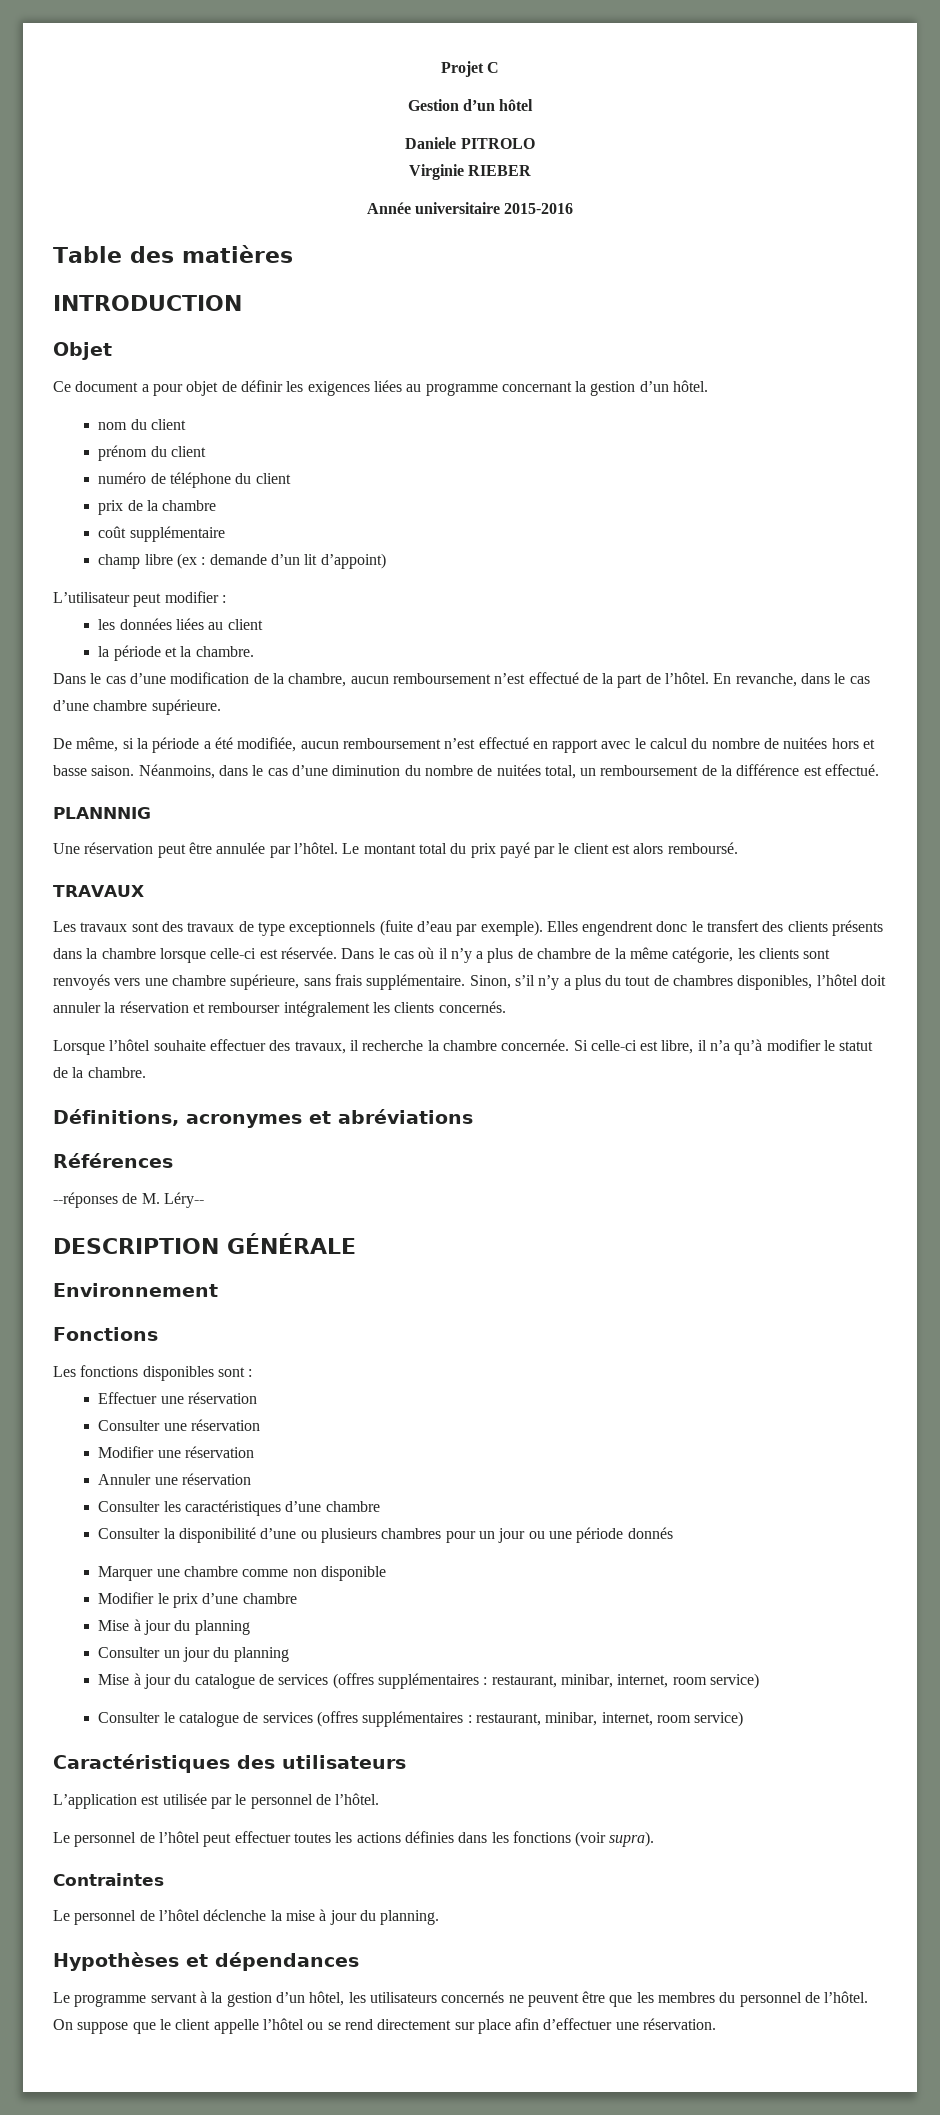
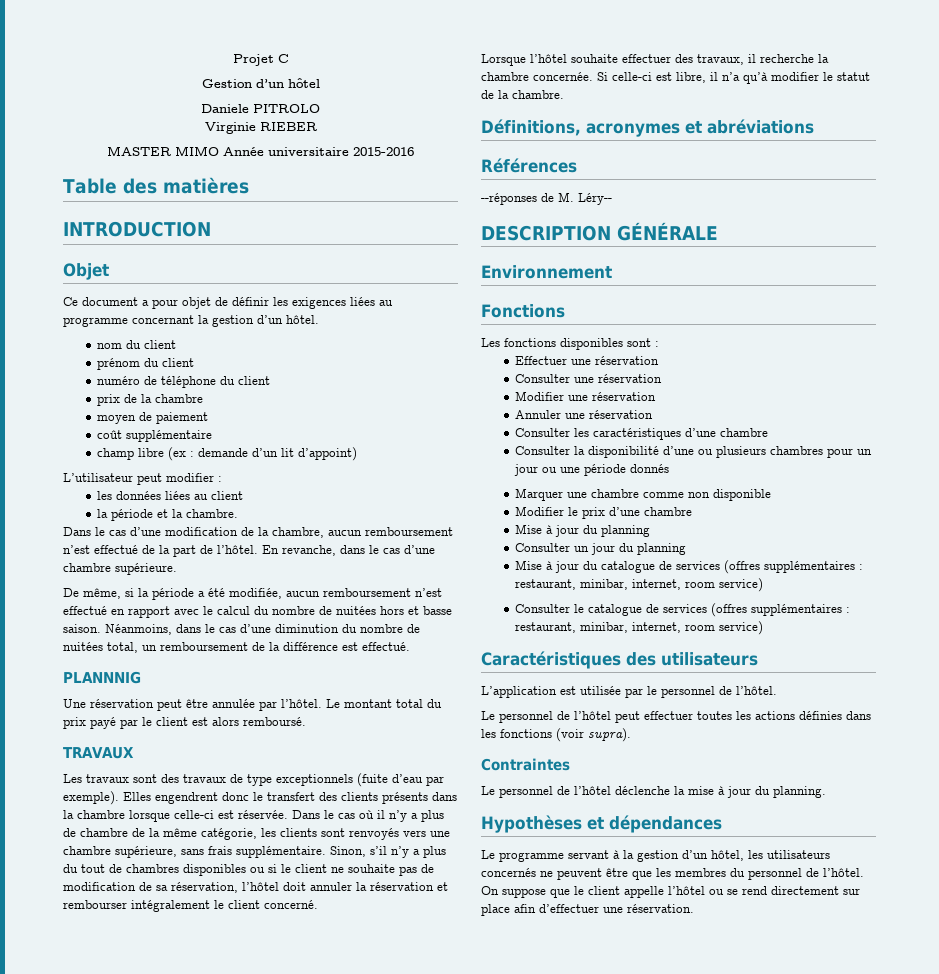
(532, 170) none -> [107,146,219,156] MASTER MIMO
(217, 505) none -> [97,412,209,424] // moyen de paiement
[737,975,813,990] disponibles, -> [183,864,434,876] [63,882,238,893] disponibles ou si le client ne souhaite pas de modification de sa réservation,
[372,1001,506,1013] les clients concernés. -> [214,900,318,909] le client concerné.

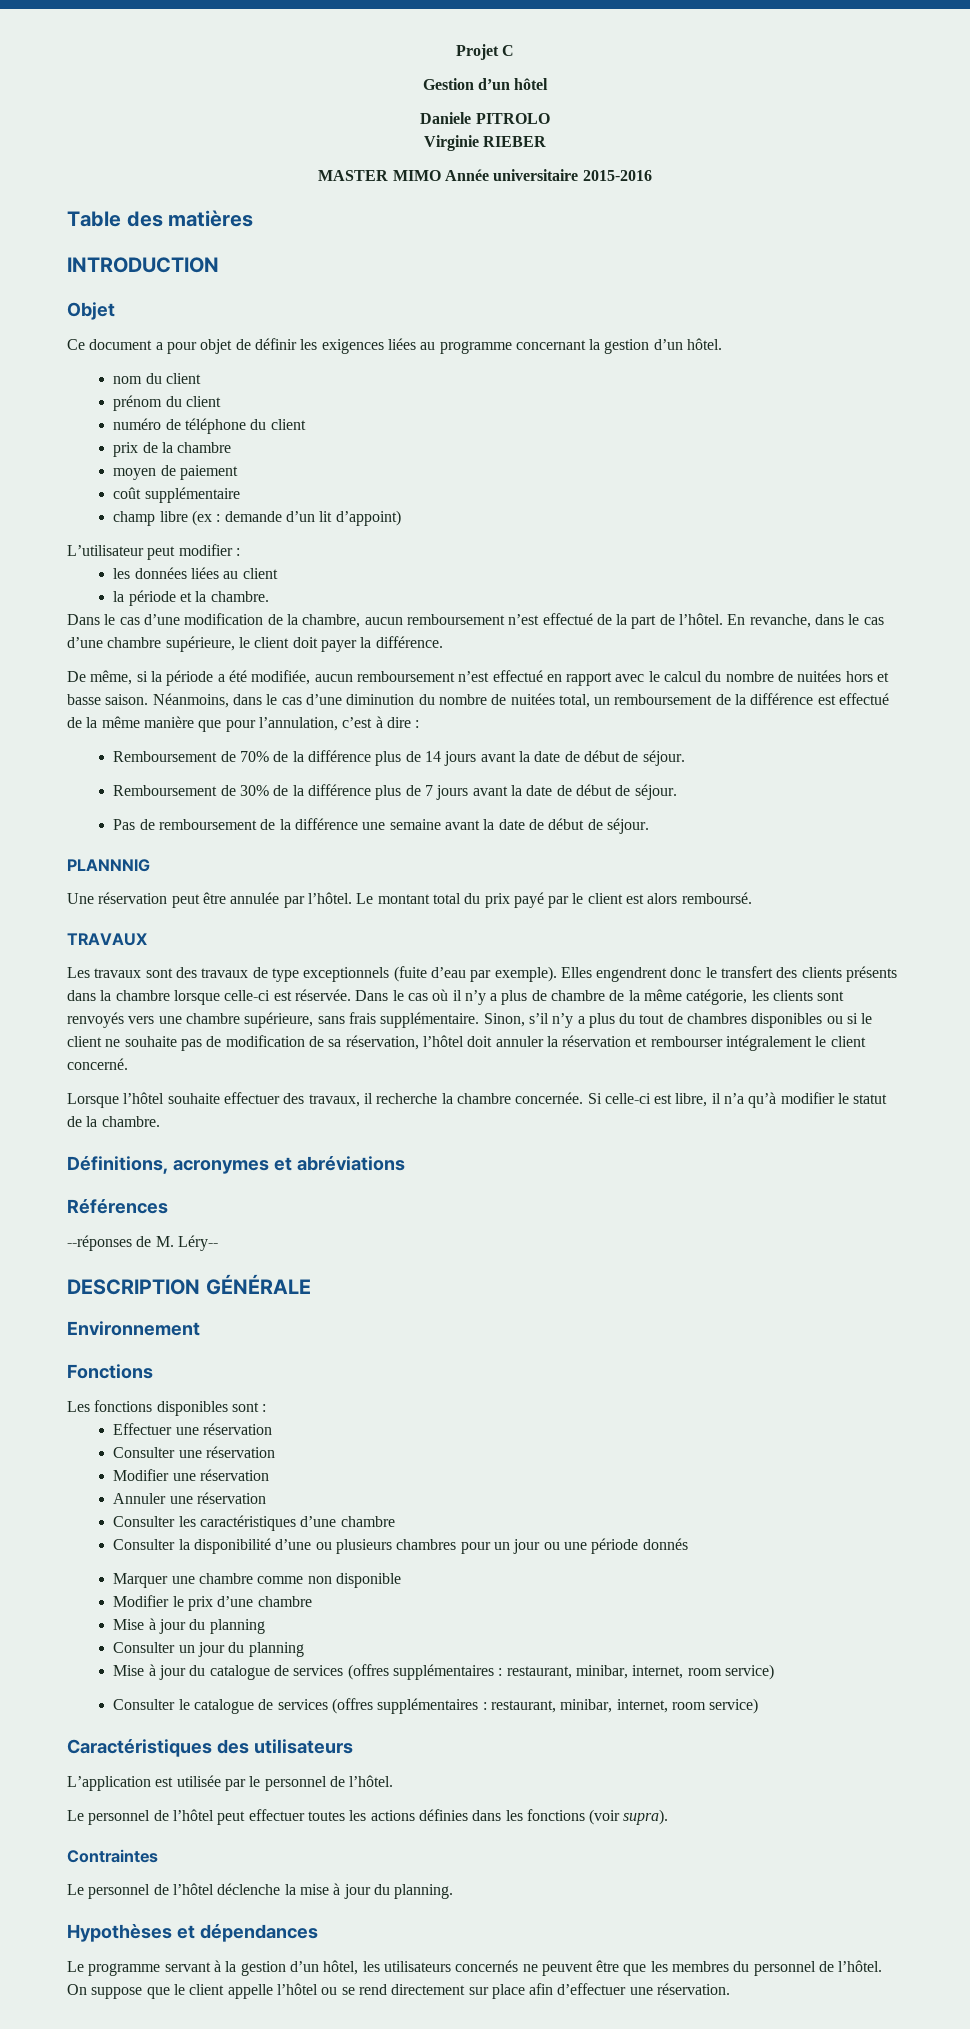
[115,563,177,575] supérieure. -> [165,636,443,652] supérieure, le client doit payer la différence.
[362,642,410,651] effectué. -> [839,693,890,705] [67,716,420,732] [113,750,685,766] [113,784,677,800] [113,818,649,834] effectué de la même manière que pour l’annulation, c’est à dire : // Remboursement de 70% de la différence plus de 14 jours avant la date de début de séjour. // Remboursement de 30% de la différence plus de 7 jours avant la date de début de séjour. // Pas de remboursement de la différence une semaine avant la date de début de séjour.

